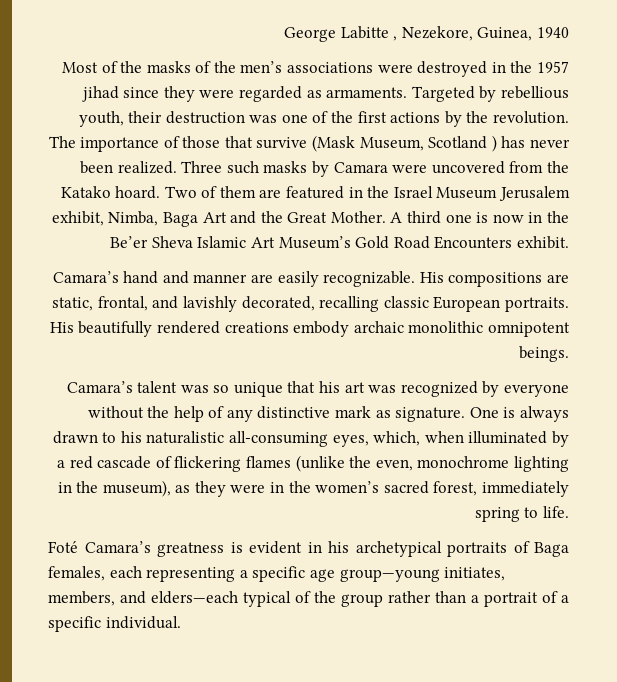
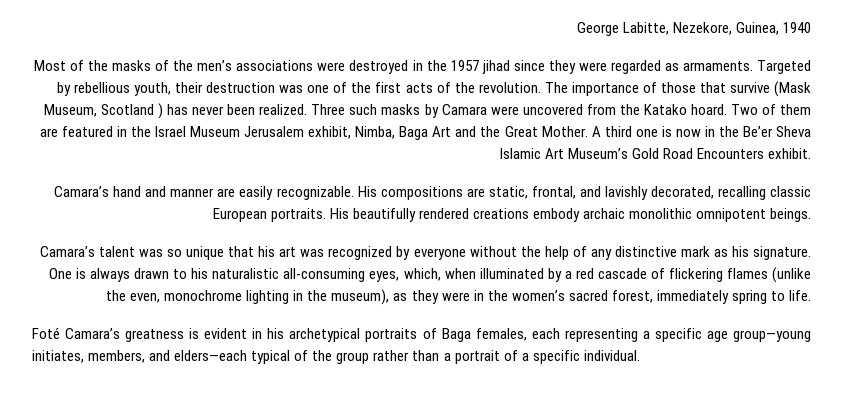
[340,26,398,41] Labitte , -> [622,22,669,35] Labitte,
[390,111,462,127] actions by -> [405,82,451,93] acts of
(391, 414) none -> [731,246,749,257] his

